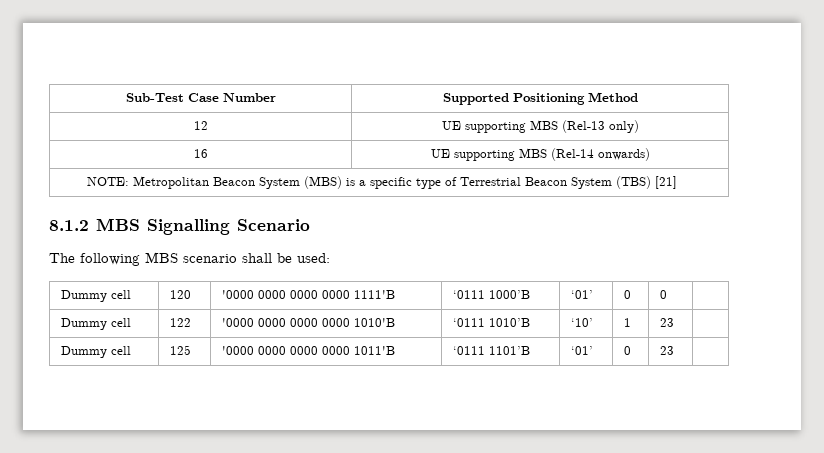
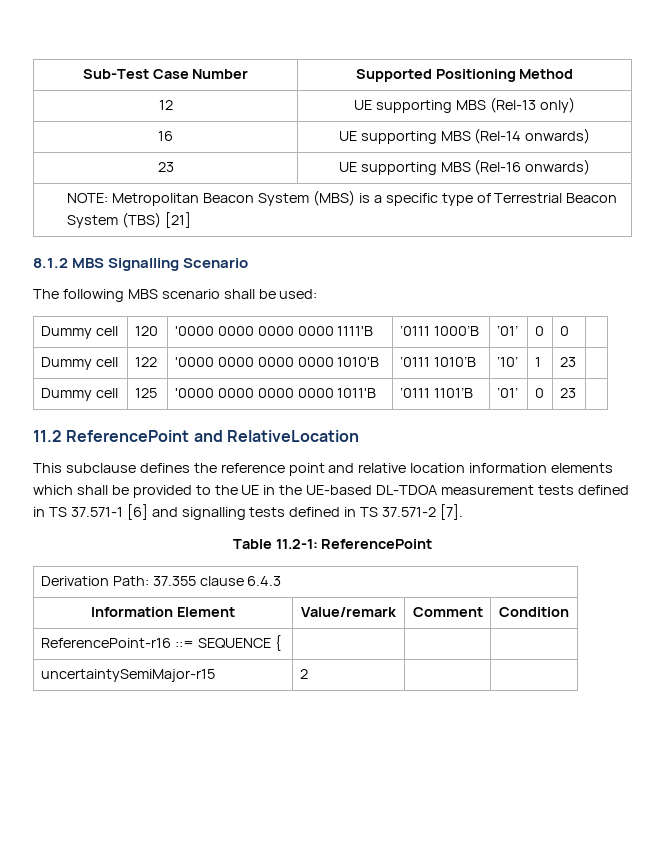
(650, 154) none -> [157,162,174,172] [338,159,591,175] // 23 | UE supporting MBS (Rel-16 onwards)
(674, 350) none -> [33,430,359,442] [33,463,614,476] [33,485,629,498] [33,504,464,520] [232,539,433,549] [40,576,282,586] [91,607,235,617] [301,607,397,617] [412,607,483,617] [499,607,569,617] [40,635,281,651] [40,669,215,682] [299,669,308,679] // 11.2 ReferencePoint and RelativeLocation // This subclause defines the reference point and relative location information elements which shall be provided to the UE in the UE-based DL-TDOA measurement tests defined in TS 37.571-1 [6] and signalling tests defined in TS 37.571-2 [7]. // Table 11.2-1: ReferencePoint // Derivation Path: 37.355 clause 6.4.3 // Information Element | Value/remark | Comment | Condition // ReferencePoint-r16 ::= SEQUENCE { | | | // uncertaintySemiMajor-r15 | 2 | |

